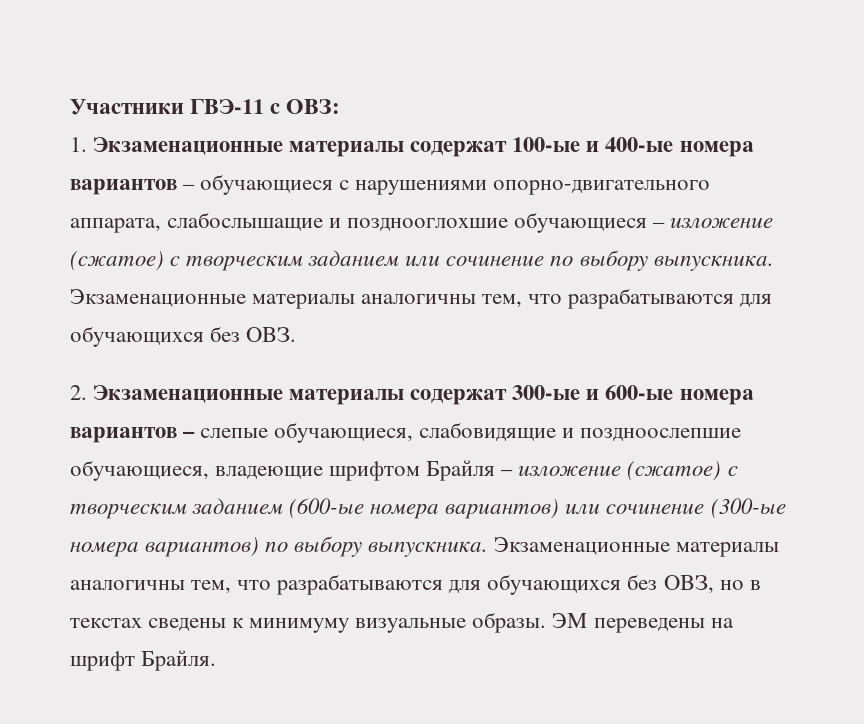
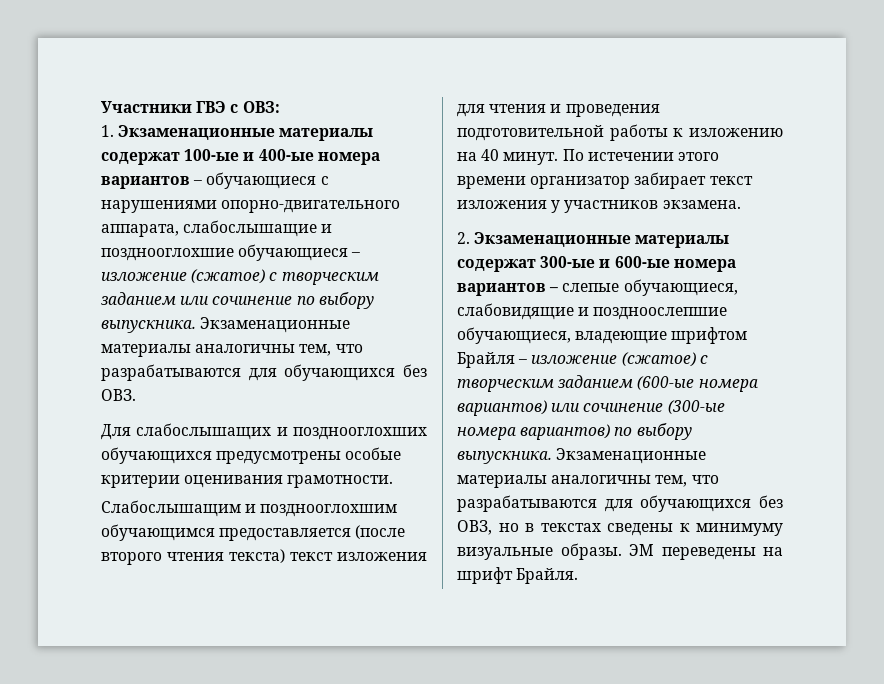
[190,99,265,114] ГВЭ-11 -> [196,101,227,113] ГВЭ
(297, 334) none -> [101,423,427,440] [101,447,402,464] [101,475,394,488] [101,500,398,517] [101,524,406,541] [101,549,427,565] [457,104,660,117] [457,124,783,141] [457,149,719,165] [457,172,753,189] [457,200,741,213] // Для слабослышащих и позднооглохших обучающихся предусмотрены особые критерии оценивания грамотности. // Слабослышащим и позднооглохшим обучающимся предоставляется (после второго чтения текста) текст изложения для чтения и проведения подготовительной работы к изложению на 40 минут. По истечении этого времени организатор забирает текст изложения у участников экзамена.

